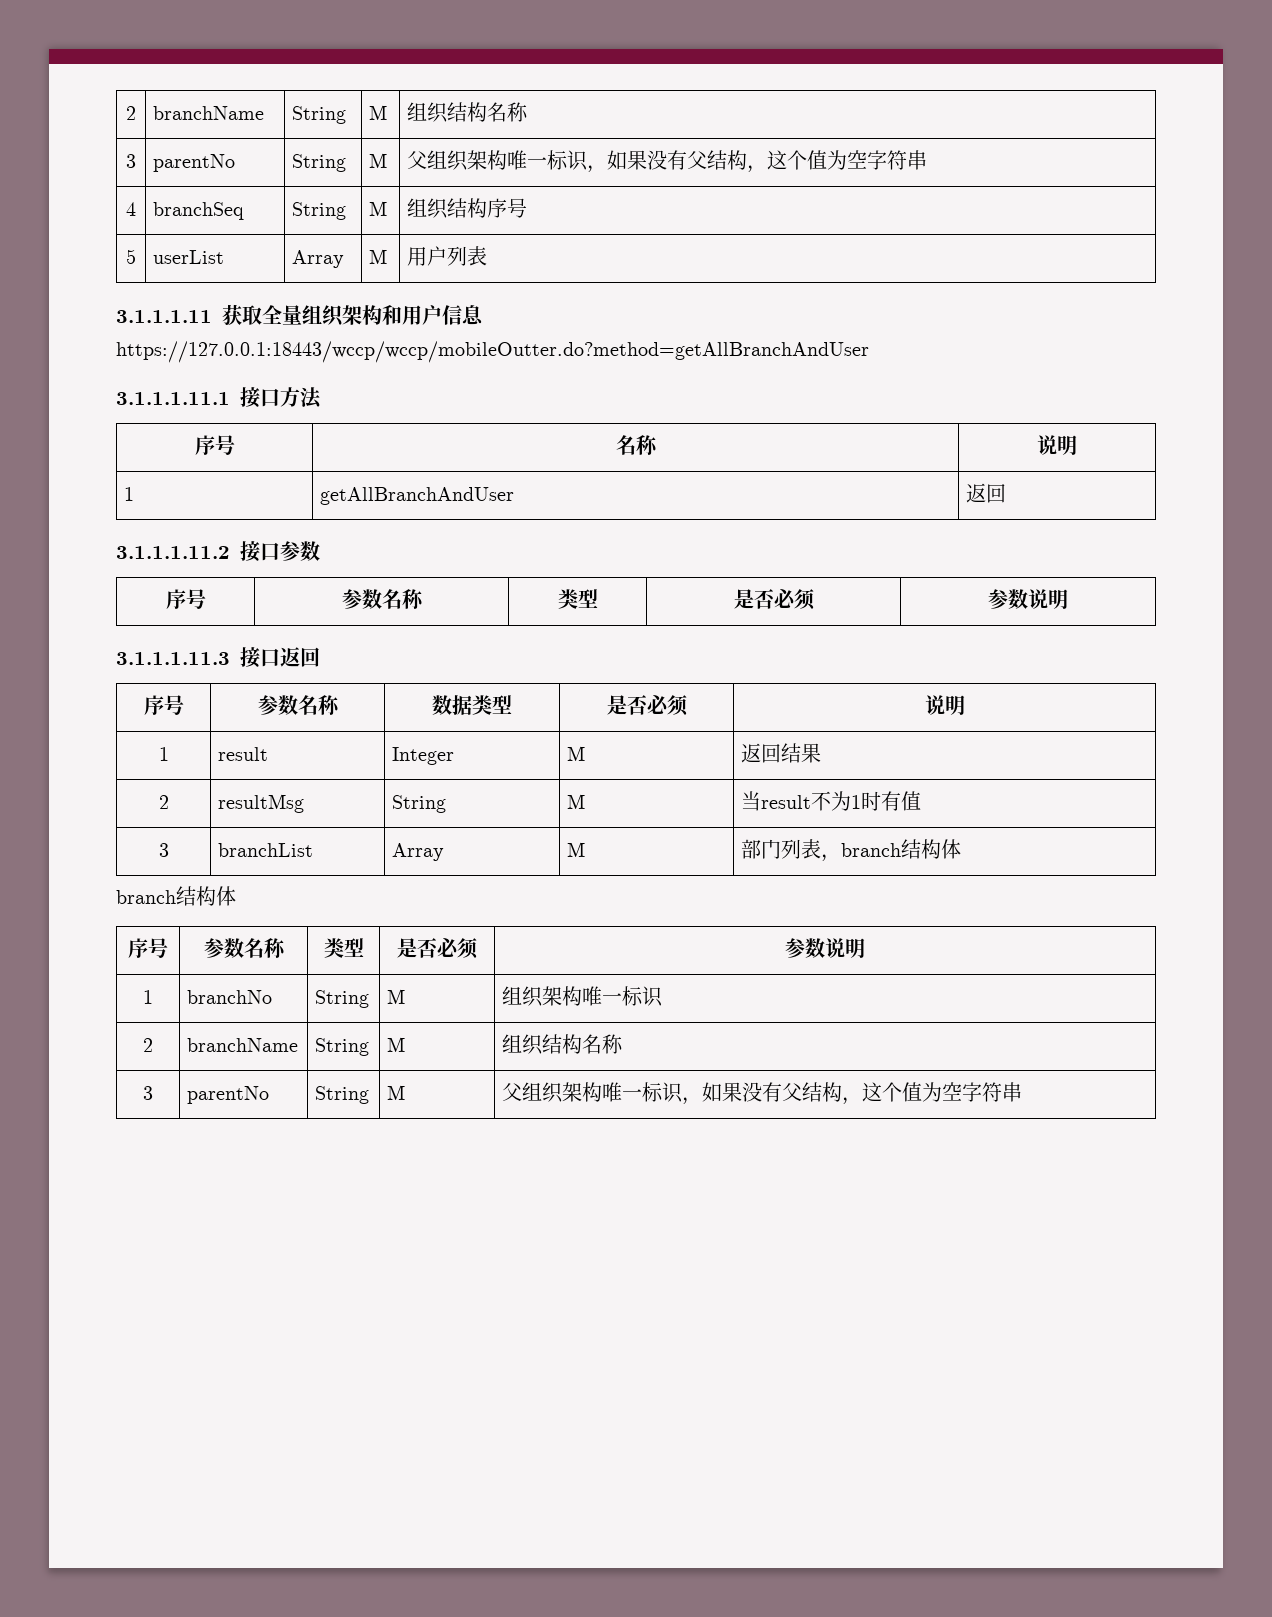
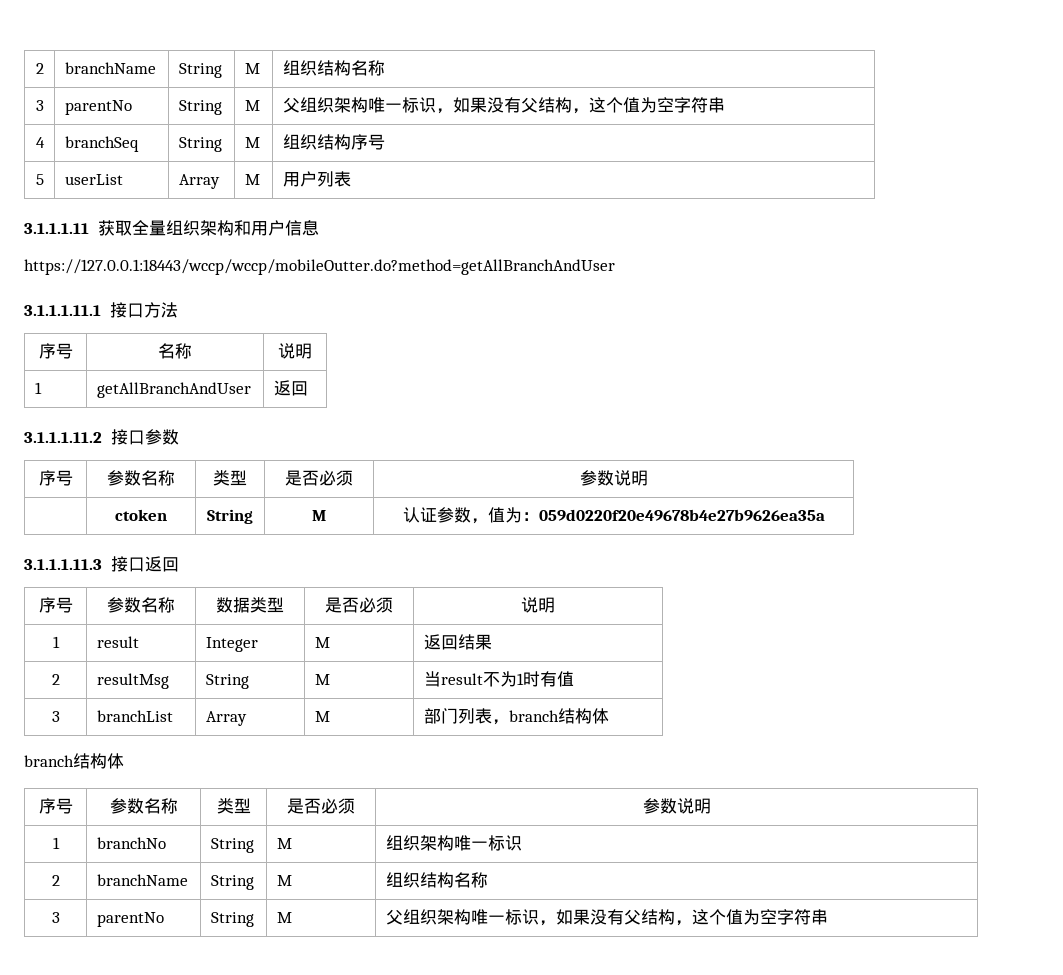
(1068, 599) none -> [115,509,167,521] [207,509,253,524] [312,510,326,521] [402,507,825,524] // | ctoken | String | M | 认证参数，值为：059d0220f20e49678b4e27b9626ea35a

